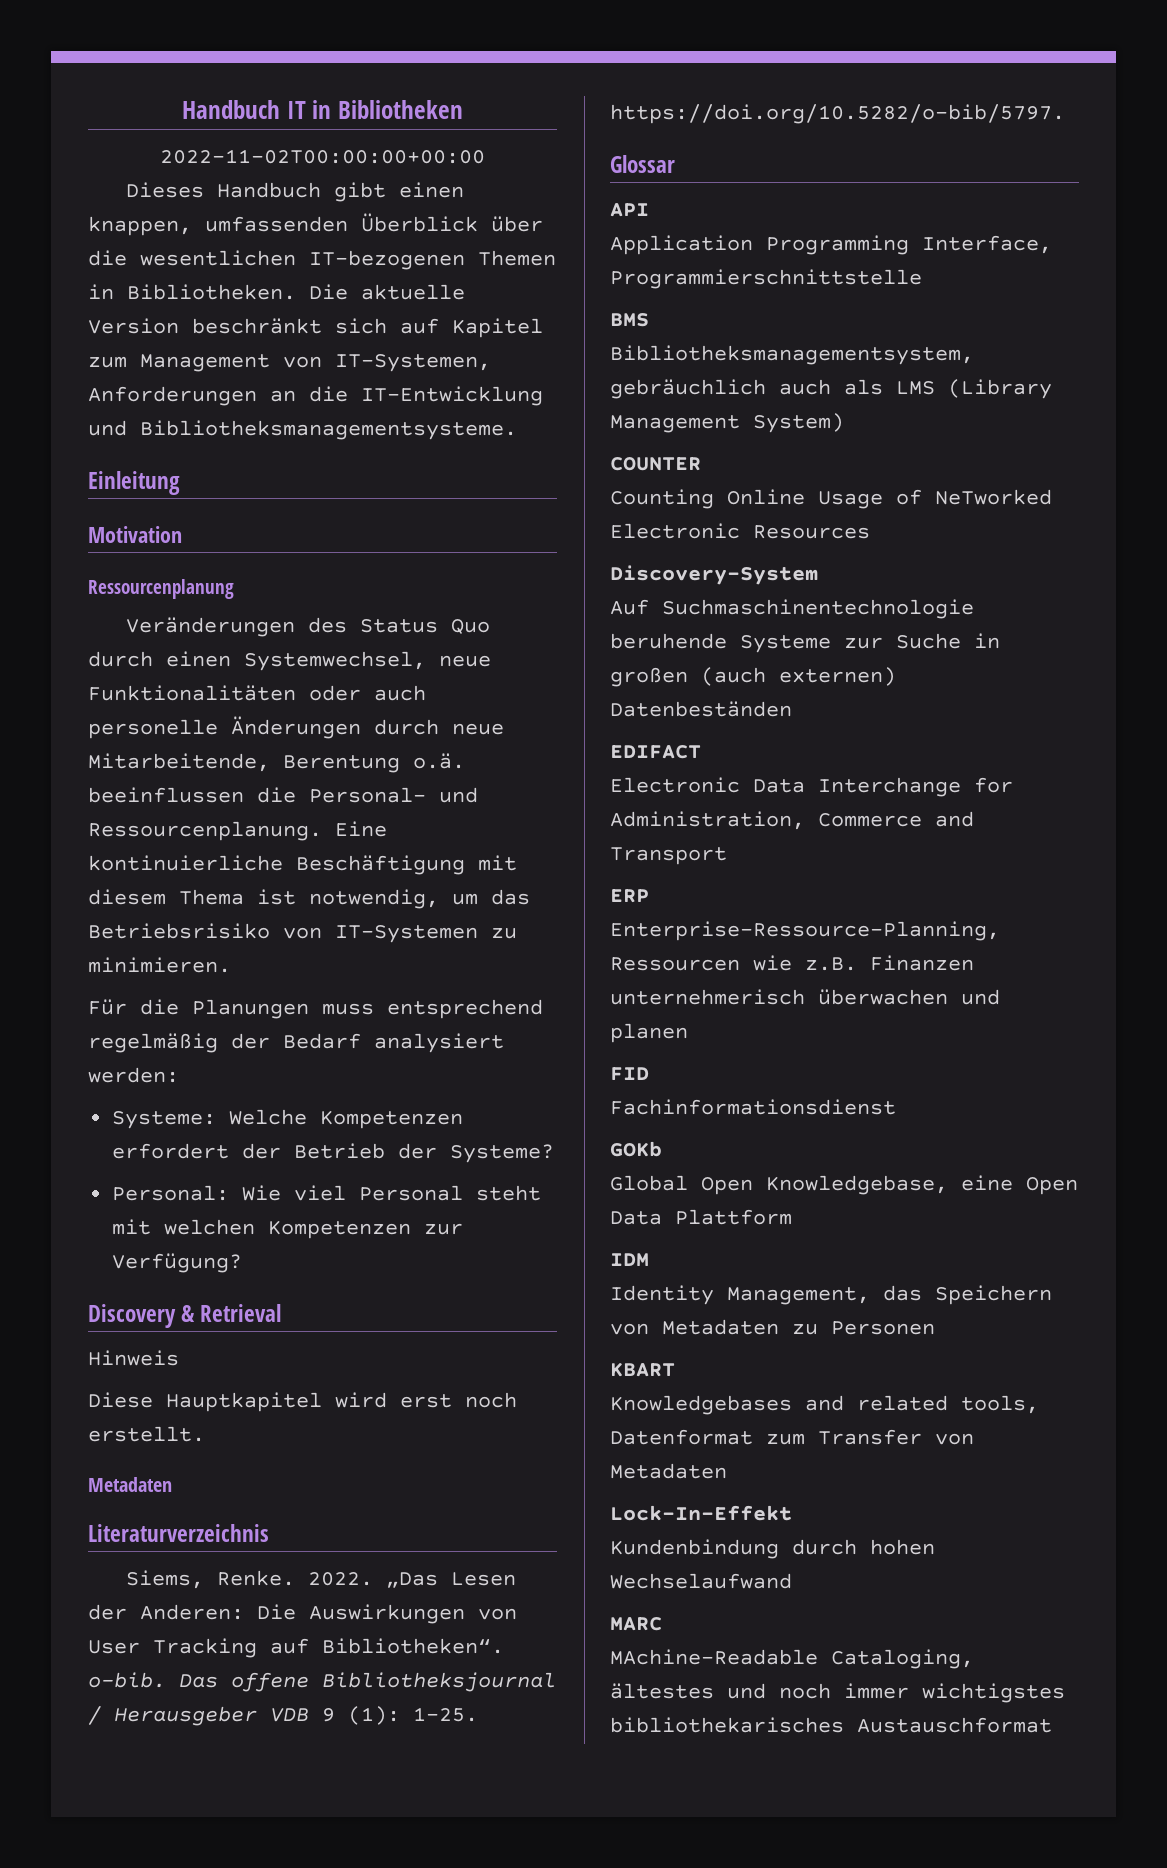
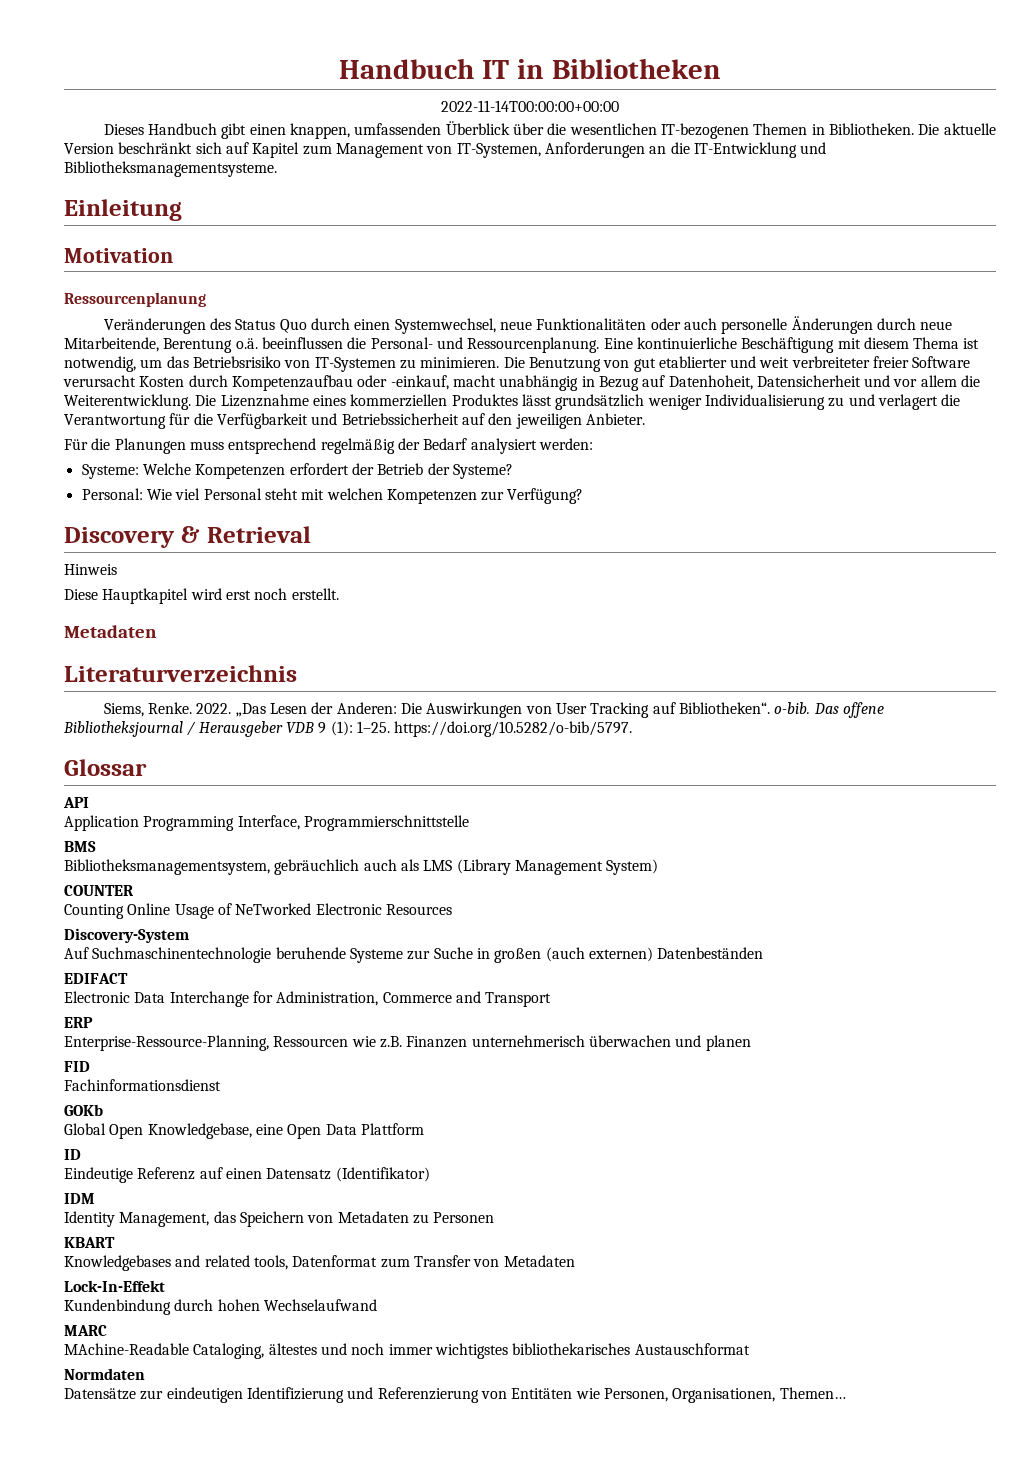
[160,149,485,164] 2022-11-02T00:00:00+00:00 -> [441,100,619,112] 2022-11-14T00:00:00+00:00
(231, 965) none -> [503,356,971,372] [63,375,981,391] [64,394,961,410] [64,413,645,429] Die Benutzung von gut etablierter und weit verbreiteter freier Software verursacht Kosten durch Kompetenzaufbau oder -einkauf, macht unabhängig in Bezug auf Datenhoheit, Datensicherheit und vor allem die Weiterentwicklung. Die Lizenznahme eines kommerziellen Produktes lässt grundsätzlich weniger Individualisierung zu und verlagert die Verantwortung für die Verfügbarkeit und Betriebssicherheit auf den jeweiligen Anbieter.
(792, 1217) none -> [64,1149,81,1160] [64,1167,430,1183] // ID // Eindeutige Referenz auf einen Datensatz (Identifikator)
(1052, 1725) none -> [64,1368,145,1380] [64,1387,846,1403] // Normdaten // Datensätze zur eindeutigen Identifizierung und Referenzierung von Entitäten wie Personen, Organisationen, Themen…

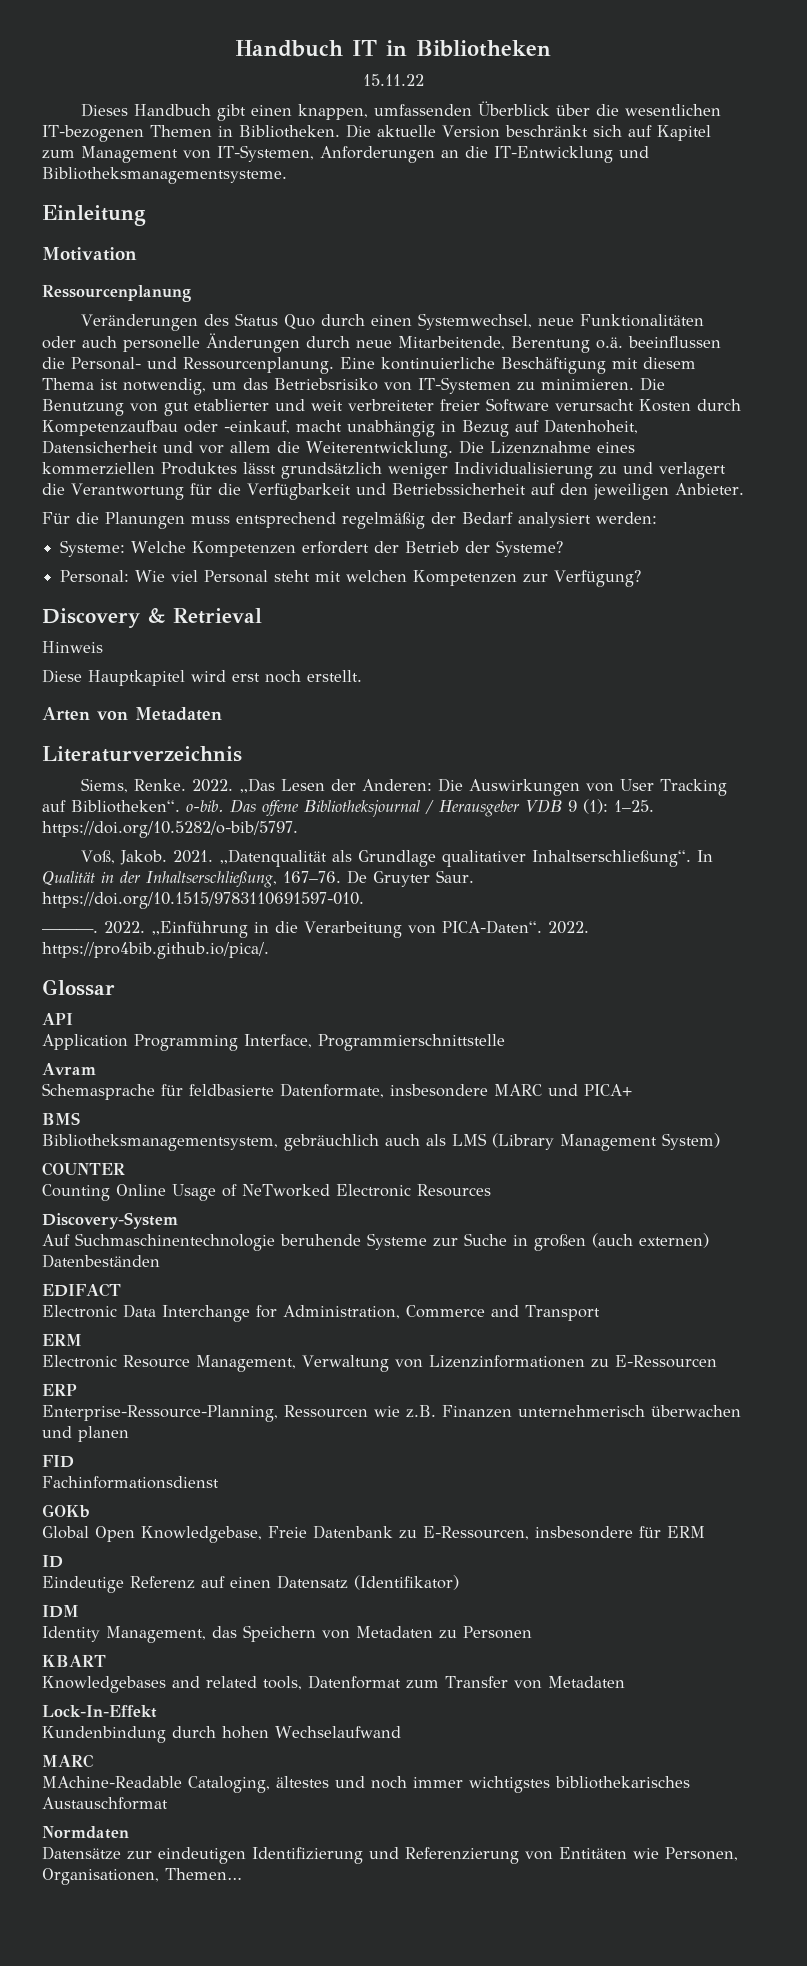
[441,100,619,112] 2022-11-14T00:00:00+00:00 -> [362,74,424,86] 15.11.22
(339, 594) none -> [42,707,128,721] Arten von
(633, 729) none -> [81,849,714,867] [42,870,474,888] [42,892,364,909] [42,920,589,938] [42,942,269,959] // Voß, Jakob. 2021. „Datenqualität als Grundlage qualitativer Inhaltserschließung“. In Qualität in der Inhaltserschließung, 167–76. De Gruyter Saur. https://doi.org/10.1515/9783110691597-010. // ———. 2022. „Einführung in die Verarbeitung von PICA-Daten“. 2022. https://pro4bib.github.io/pica/.
(469, 823) none -> [42,1063,96,1075] [42,1083,632,1100] // Avram // Schemasprache für feldbasierte Datenformate, insbesondere MARC und PICA+
(552, 999) none -> [42,1334,82,1346] [42,1355,717,1372] // ERM // Electronic Resource Management, Verwaltung von Lizenzinformationen zu E-Ressourcen
[255,1123,424,1139] eine Open Data Plattform -> [268,1525,705,1540] Freie Datenbank zu E-Ressourcen, insbesondere für ERM

